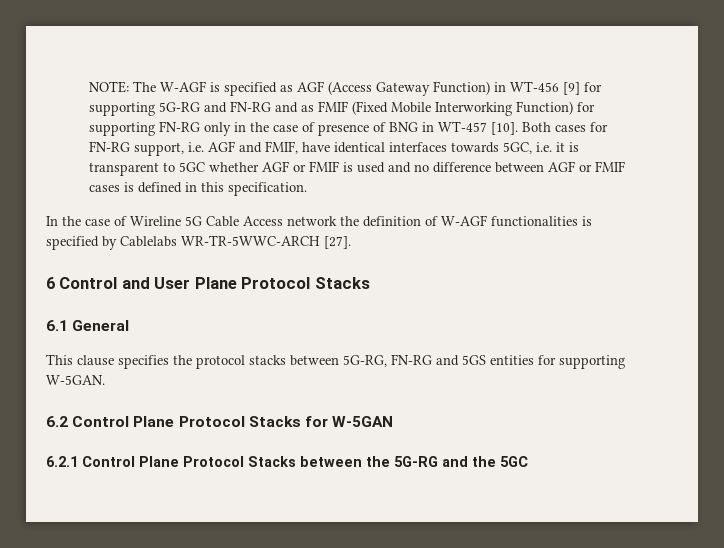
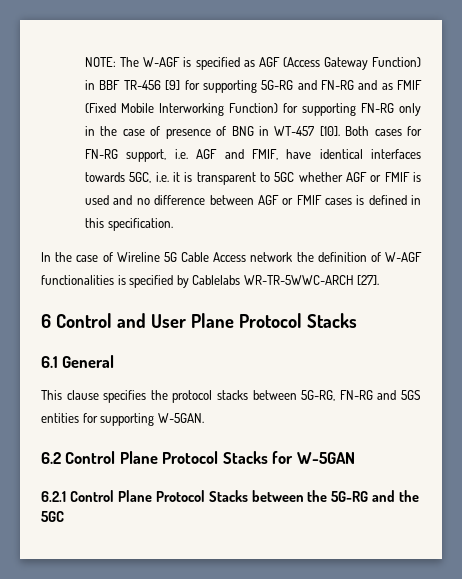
[509,81,559,92] WT-456 -> [99,80,161,90] BBF TR-456

